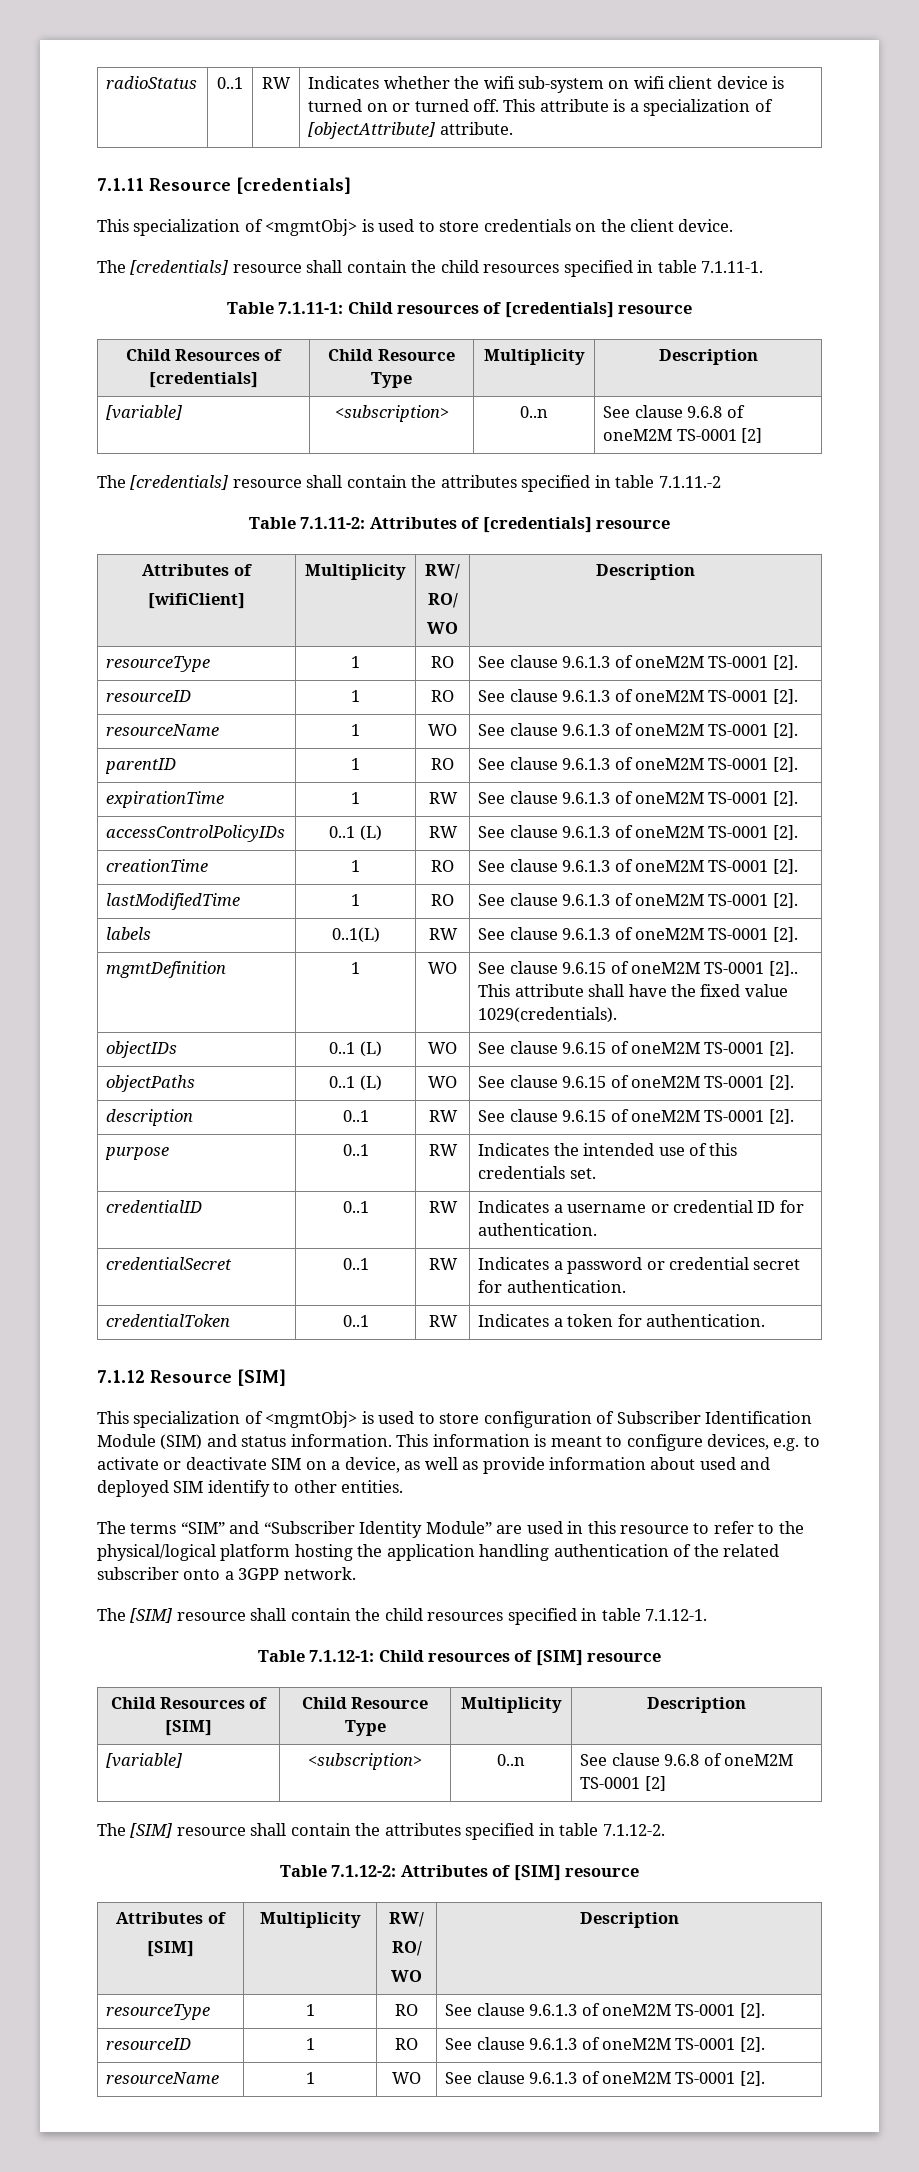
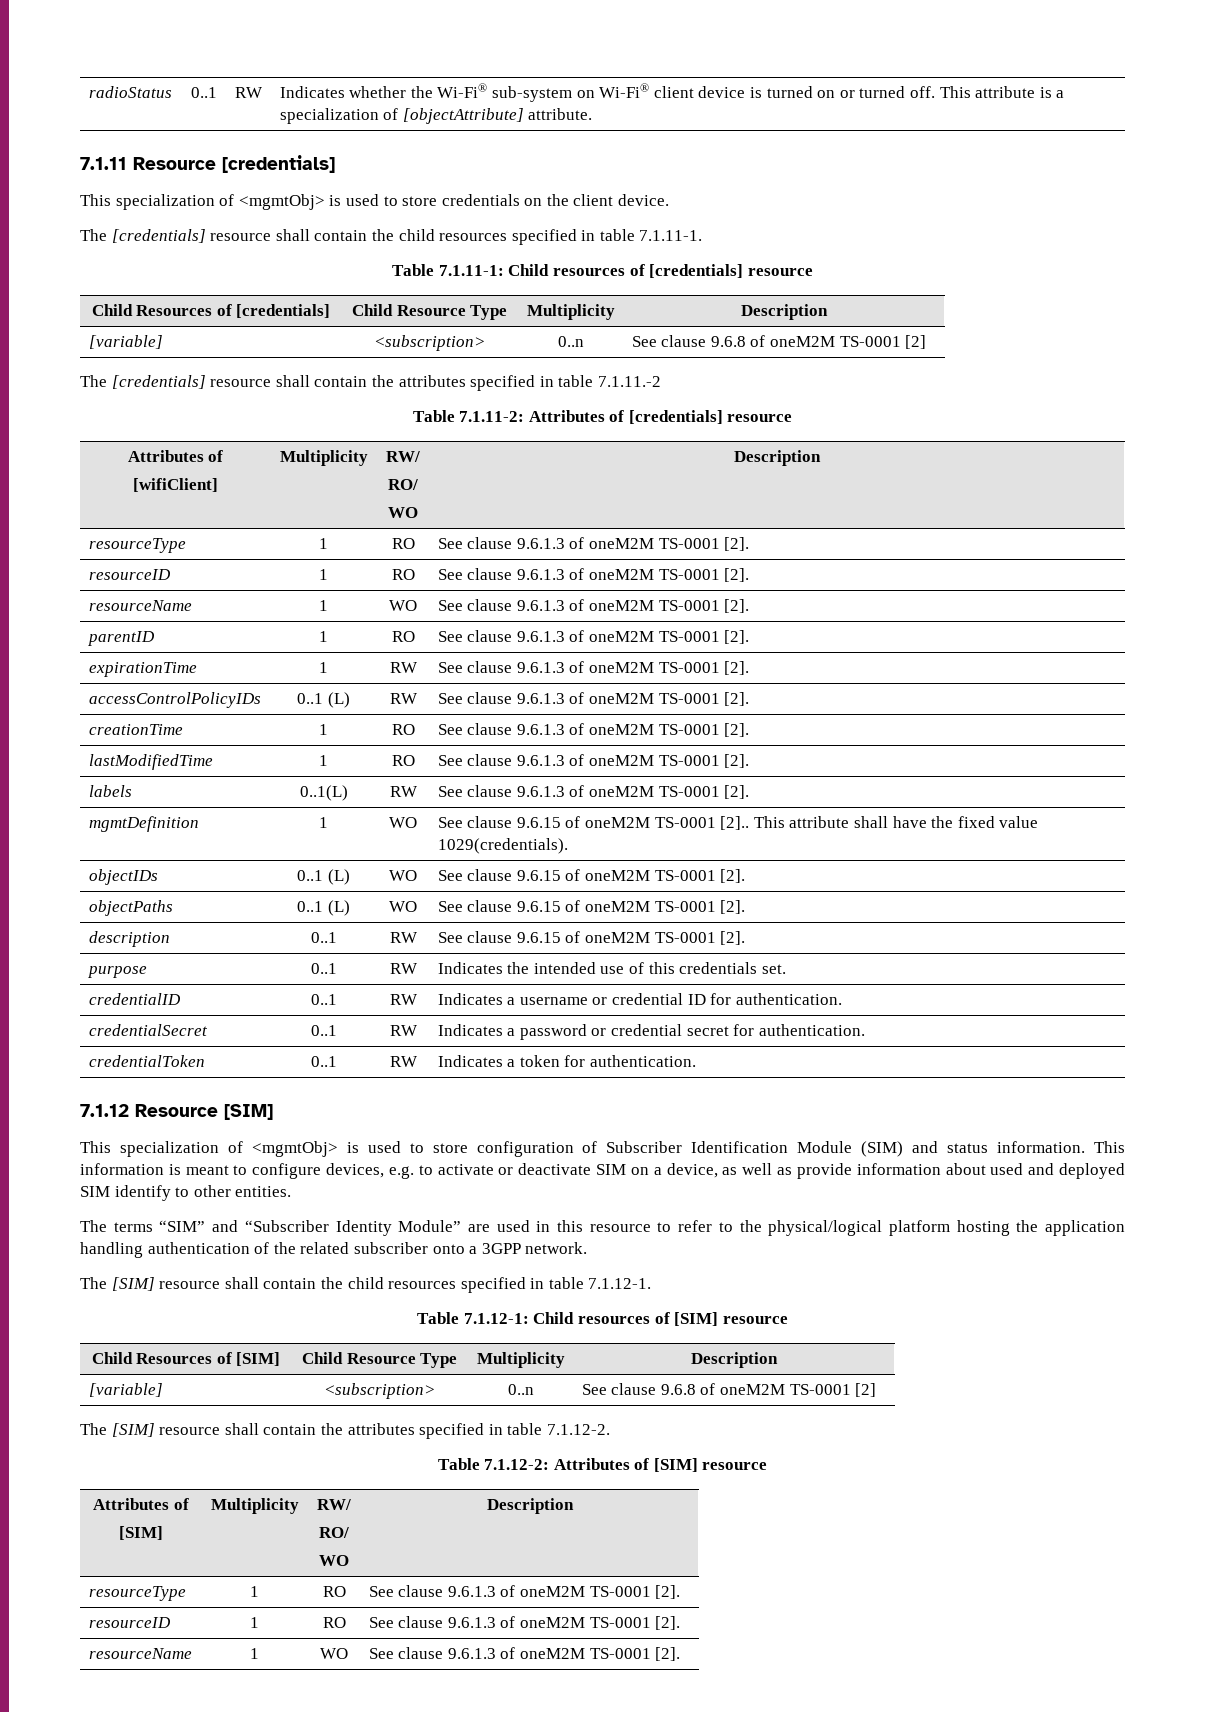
[483,76,515,89] wifi -> [437,83,488,98] Wi-Fi®
[633,76,665,89] wifi -> [599,83,650,98] Wi-Fi®

